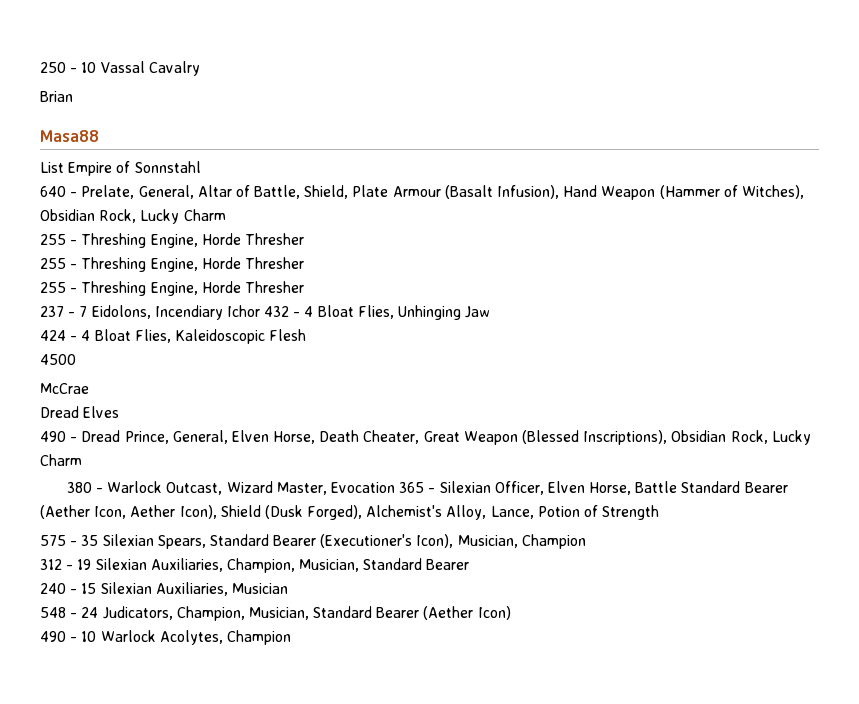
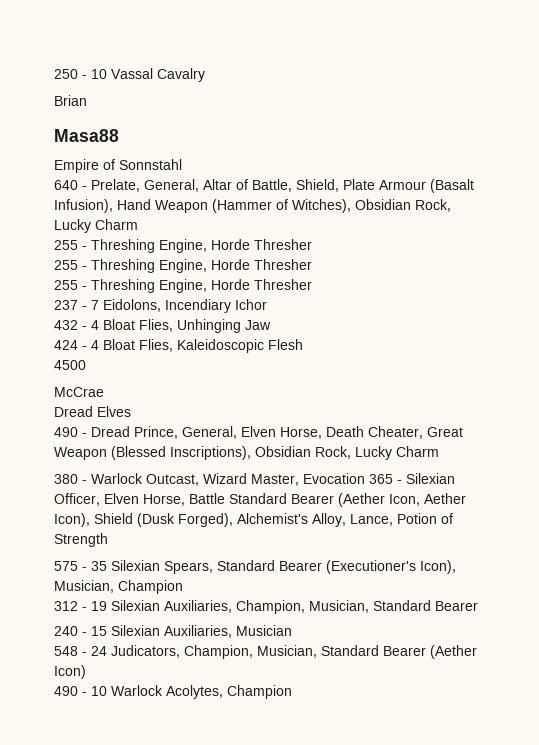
[40,162,64,173] List -> (119, 135) none
(260, 311) none -> (267, 304) //

